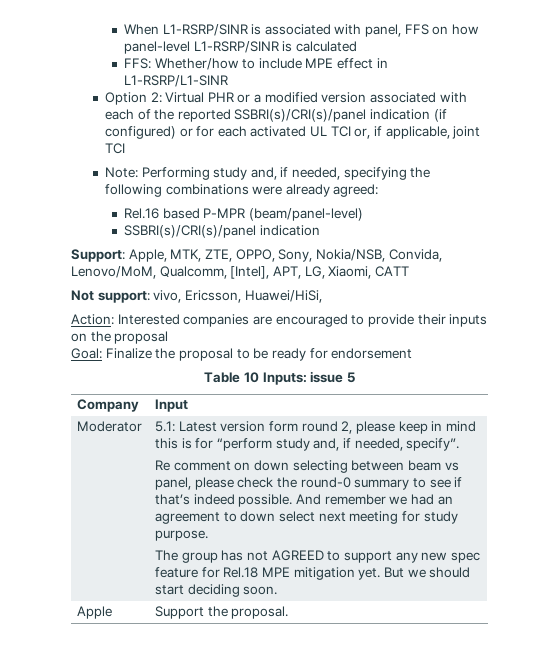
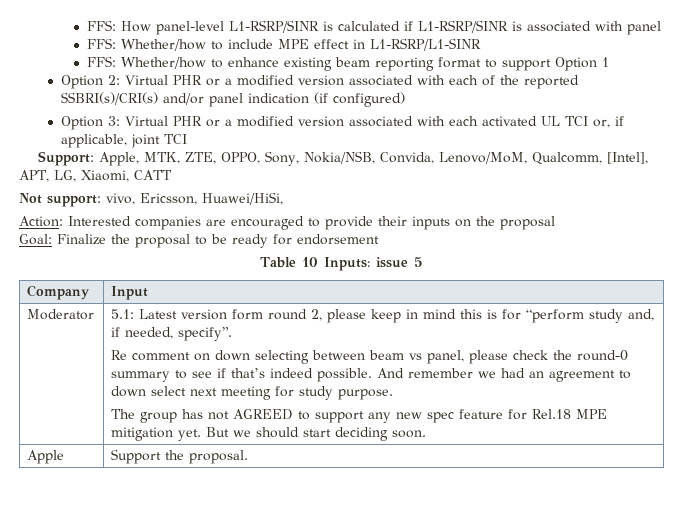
[123,24,480,37] [123,41,357,54] When L1-RSRP/SINR is associated with panel, FFS on how panel-level L1-RSRP/SINR is calculated -> [86,20,661,35] FFS: How panel-level L1-RSRP/SINR is calculated if L1-RSRP/SINR is associated with panel
(228, 81) none -> [86,56,609,71] // FFS: Whether/how to enhance existing beam reporting format to support Option 1
[234,109,367,122] SSBRI(s)/CRI(s)/panel -> [60,92,243,107] SSBRI(s)/CRI(s) and/or panel
[179,126,215,137] or for -> [60,116,445,130] // Option 3: Virtual PHR or a modified version associated with
[104,167,431,180] [104,184,379,197] [123,208,363,221] [123,225,320,238] // Note: Performing study and, if needed, specifying the following combinations were already agreed: // Rel.16 based P-MPR (beam/panel-level) // SSBRI(s)/CRI(s)/panel indication -> (187, 139) none

